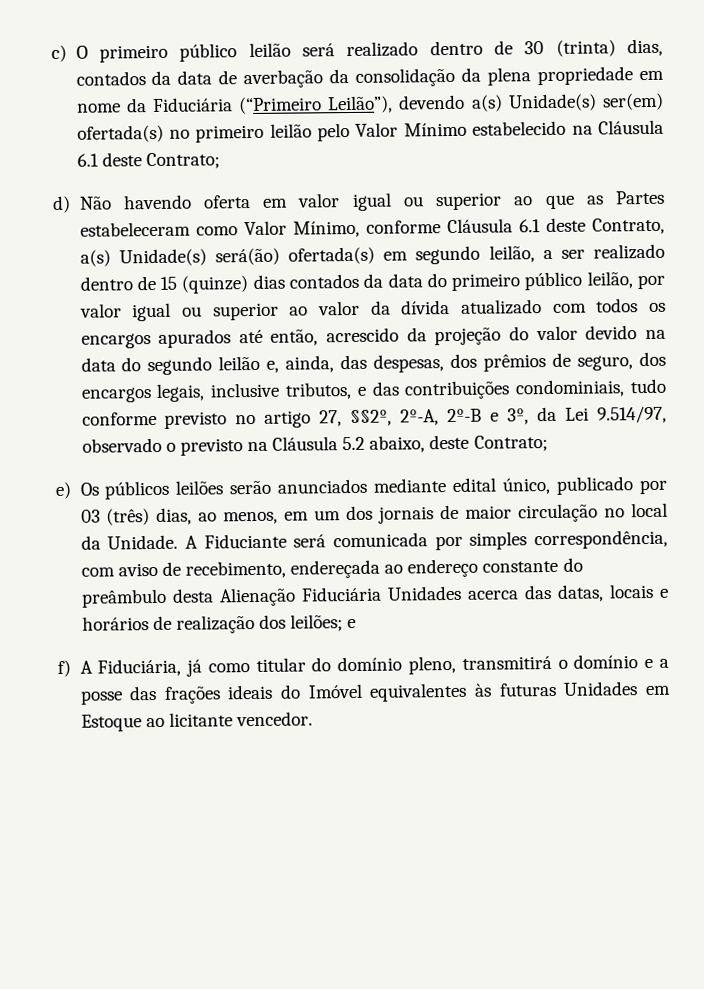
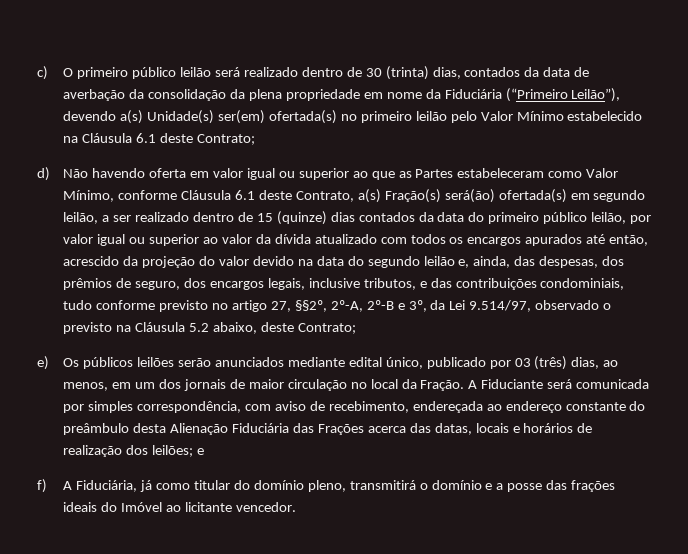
[118,248,207,267] Unidade(s) -> [384,189,441,203] Fração(s)
[107,534,179,550] Unidade. -> [420,380,465,391] Fração.
[386,585,462,601] Unidades -> [293,423,364,435] das Frações
[369,681,671,702] [80,714,142,732] equivalentes às futuras Unidades em Estoque -> (163, 507) none

